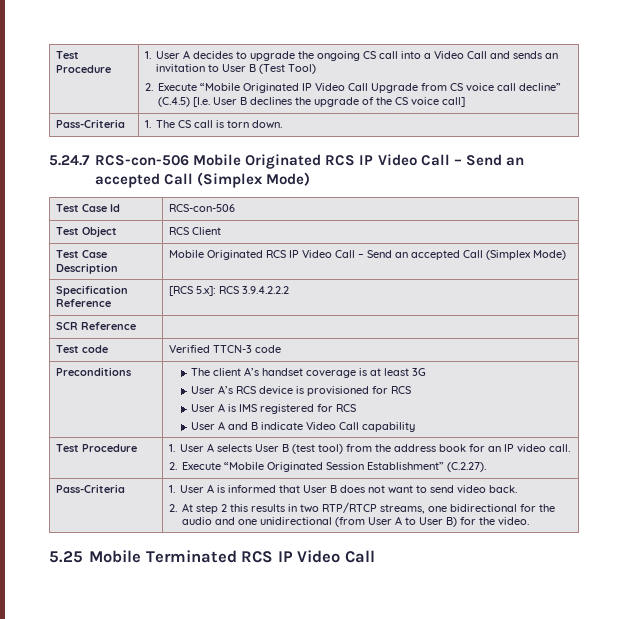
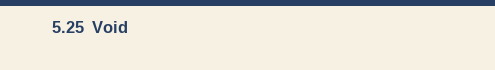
[55,51,79,59] [55,65,111,73] [144,50,559,61] [156,64,317,74] [144,83,562,93] [158,97,466,107] [55,119,125,128] [144,120,283,128] [49,154,524,169] [95,172,311,188] [55,204,120,212] [168,204,235,212] [55,226,117,237] [168,227,221,235] [55,250,107,258] [55,263,118,274] [168,250,566,260] [55,285,128,296] [55,299,111,307] [168,286,289,296] [55,322,136,330] [55,345,108,353] [168,345,281,353] [55,367,131,376] [190,367,426,378] [190,385,411,396] [190,403,356,414] [190,421,415,432] [55,444,137,452] [168,443,571,454] [168,462,487,472] [55,484,125,493] [168,484,518,493] [168,502,556,514] [182,516,530,527] [49,550,375,563] Test Procedure | 1. User A decides to upgrade the ongoing CS call into a Video Call and sends an invitation to User B (Test Tool) // 2. Execute “Mobile Originated IP Video Call Upgrade from CS voice call decline” (C.4.5) [I.e. User B declines the upgrade of the CS voice call] // Pass-Criteria | 1. The CS call is torn down. // 5.24.7 RCS-con-506 Mobile Originated RCS IP Video Call – Send an accepted Call (Simplex Mode) // Test Case Id | RCS-con-506 // Test Object | RCS Client // Test Case Description | Mobile Originated RCS IP Video Call – Send an accepted Call (Simplex Mode) // Specification Reference | [RCS 5.x]: RCS 3.9.4.2.2.2 // SCR Reference | // Test code | Verified TTCN-3 code // Preconditions | The client A’s handset coverage is at least 3G // User A’s RCS device is provisioned for RCS // User A is IMS registered for RCS // User A and B indicate Video Call capability // Test Procedure | 1. User A selects User B (test tool) from the address book for an IP video call. // 2. Execute “Mobile Originated Session Establishment” (C.2.27). // Pass-Criteria | 1. User A is informed that User B does not want to send video back. // 2. At step 2 this results in two RTP/RTCP streams, one bidirectional for the audio and one unidirectional (from User A to User B) for the video. // 5.25 Mobile Terminated RCS IP Video Call -> [52,21,128,33] 5.25 Void

